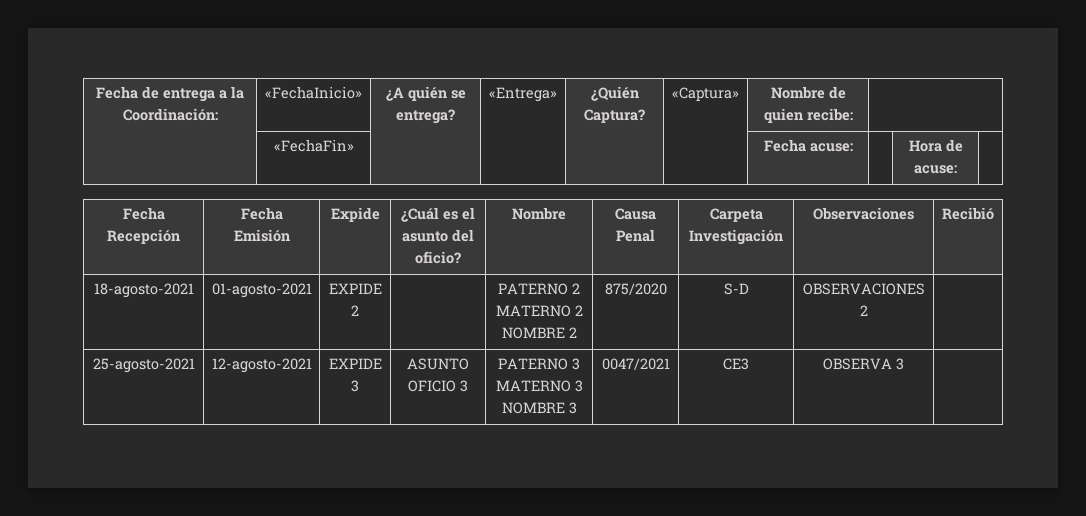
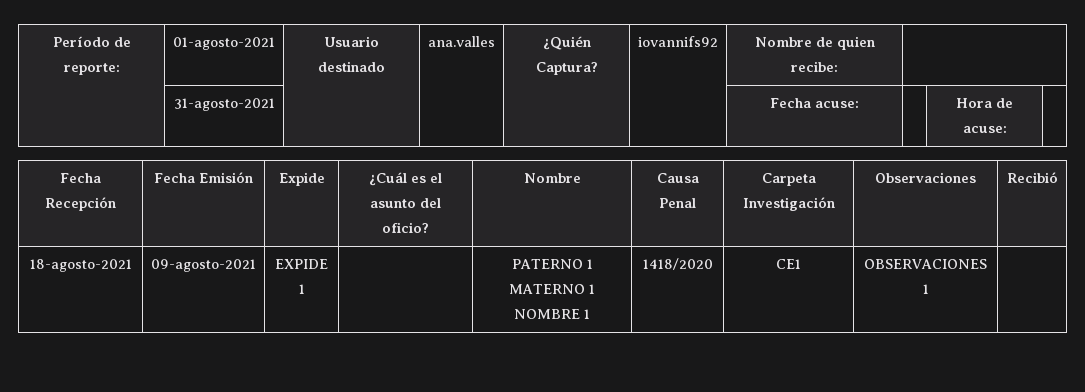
[96,86,244,102] [122,108,218,121] [265,86,362,99] [385,86,466,101] [396,109,455,124] [489,87,557,102] Fecha de entrega a la Coordinación: | «FechaInicio» | ¿A quién se entrega? | «Entrega» -> [52,36,131,47] [63,63,120,75] [173,37,275,50] [324,36,379,47] [318,61,385,72] [428,36,495,47] Período de reporte: | 01-agosto-2021 | Usuario destinado | ana.valles
[672,87,739,101] «Captura» -> [638,36,718,47] iovannifs92
[273,139,354,152] «FechaFin» -> [173,98,275,111] 31-agosto-2021
[211,283,312,298] [328,283,382,294] [351,305,359,316] [498,283,580,295] [495,305,583,317] [501,327,577,339] [604,283,667,295] [723,283,749,295] [802,283,925,295] [859,305,868,316] [92,358,195,373] [211,358,312,373] [328,358,382,369] [351,380,359,392] [407,358,469,370] [408,380,468,392] [498,358,580,370] [495,380,583,392] [501,402,577,414] [601,358,670,370] [723,358,749,370] [823,358,904,370] 01-agosto-2021 | EXPIDE 2 | | PATERNO 2 MATERNO 2 NOMBRE 2 | 875/2020 | S-D | OBSERVACIONES 2 | // 25-agosto-2021 | 12-agosto-2021 | EXPIDE 3 | ASUNTO OFICIO 3 | PATERNO 3 MATERNO 3 NOMBRE 3 | 0047/2021 | CE3 | OBSERVA 3 -> [151,259,256,272] [275,259,328,269] [298,284,305,294] [511,259,593,269] [509,284,595,294] [514,309,590,319] [642,258,713,270] [776,259,801,269] [864,259,987,269] [922,284,929,294] 09-agosto-2021 | EXPIDE 1 | | PATERNO 1 MATERNO 1 NOMBRE 1 | 1418/2020 | CE1 | OBSERVACIONES 1

